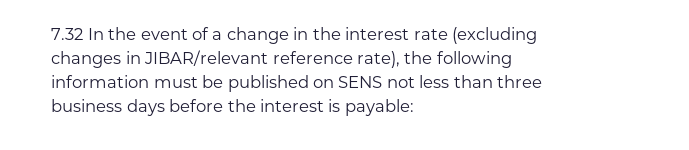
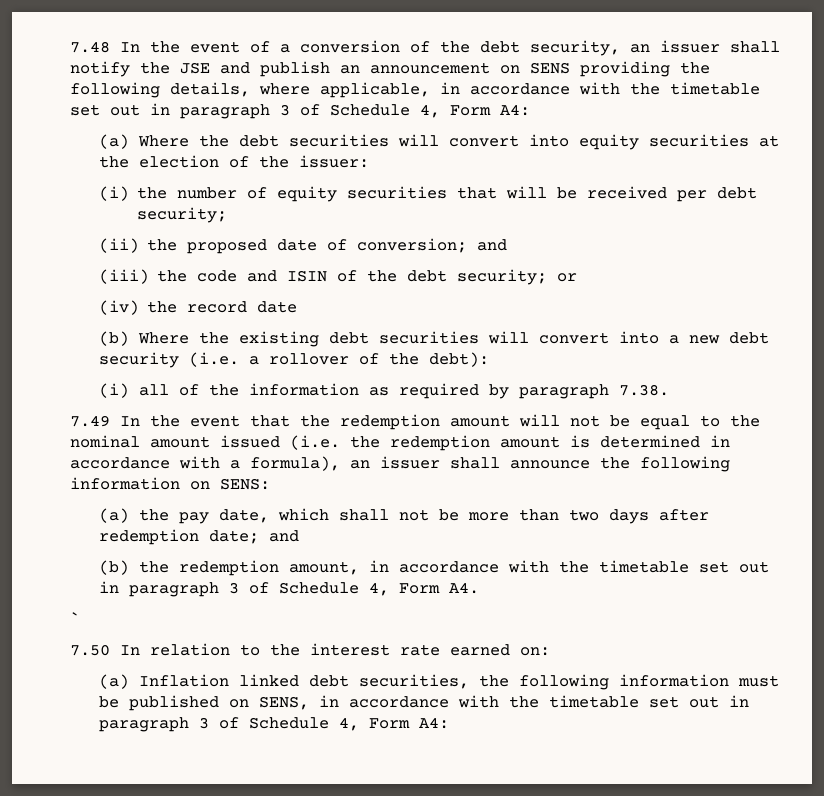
[51,28,84,40] 7.32 -> [69,41,110,53] 7.48
[226,27,538,44] [51,50,400,68] change in the interest rate (excluding changes in JIBAR/relevant reference rate), -> [299,40,780,56] [69,61,710,77] [69,82,760,98] [69,103,530,119] [98,134,779,150] [98,155,369,168] [98,186,758,202] [137,207,228,223] [98,238,508,254] [98,269,578,285] [98,300,298,315] [98,331,769,347] [98,352,489,368] [98,383,669,399] [69,414,760,430] [69,435,730,451] [69,456,730,472] [69,477,270,490] [98,508,709,524] [98,529,299,545] [98,560,769,576] [98,581,479,597] [69,612,80,624] [69,643,550,656] [98,674,469,689] conversion of the debt security, an issuer shall notify the JSE and publish an announcement on SENS providing the following details, where applicable, in accordance with the timetable set out in paragraph 3 of Schedule 4, Form A4: // (a) Where the debt securities will convert into equity securities at the election of the issuer: // (i) the number of equity securities that will be received per debt security; // (ii) the proposed date of conversion; and // (iii) the code and ISIN of the debt security; or // (iv) the record date // (b) Where the existing debt securities will convert into a new debt security (i.e. a rollover of the debt): // (i) all of the information as required by paragraph 7.38. // 7.49 In the event that the redemption amount will not be equal to the nominal amount issued (i.e. the redemption amount is determined in accordance with a formula), an issuer shall announce the following information on SENS: // (a) the pay date, which shall not be more than two days after redemption date; and // (b) the redemption amount, in accordance with the timetable set out in paragraph 3 of Schedule 4, Form A4. // ` // 7.50 In relation to the interest rate earned on: // (a) Inflation linked debt securities,
[338,75,543,88] [51,99,414,116] SENS not less than three business days before the interest is payable: -> [258,695,749,710] [98,717,449,732] SENS, in accordance with the timetable set out in paragraph 3 of Schedule 4, Form A4:

